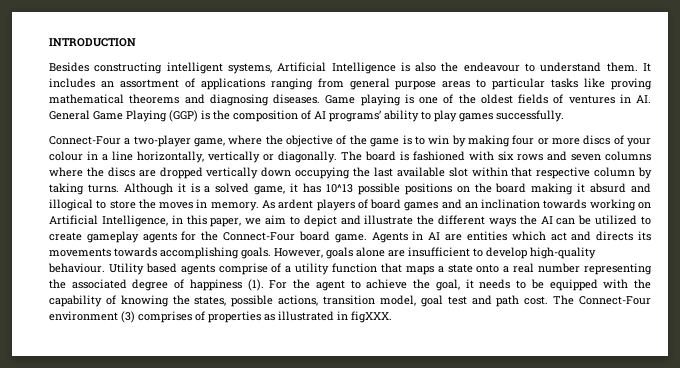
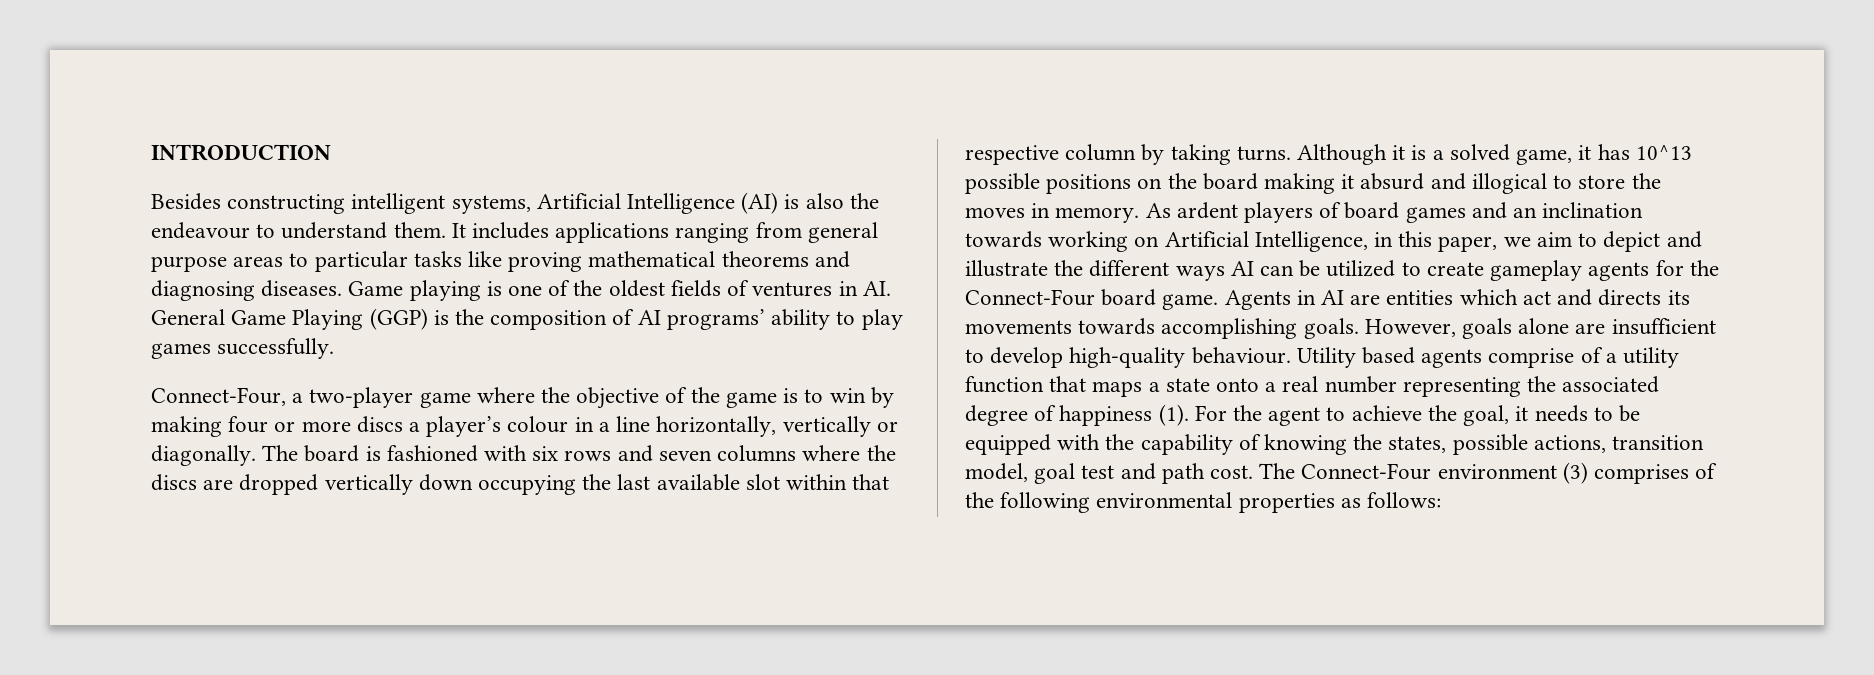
(396, 68) none -> [741,192,779,214] (AI)
[100,78,195,88] an assortment of -> (550, 230) none
[49,136,121,145] Connect-Four -> [151,387,286,406] Connect-Four,
[194,138,226,147] game, -> [419,392,471,408] game
[613,135,652,147] of your -> [409,416,502,437] a player’s
[519,215,537,225] the -> (1225, 273) none
[208,311,392,323] properties as illustrated in figXXX. -> [965,492,1442,513] the following environmental properties as follows:

